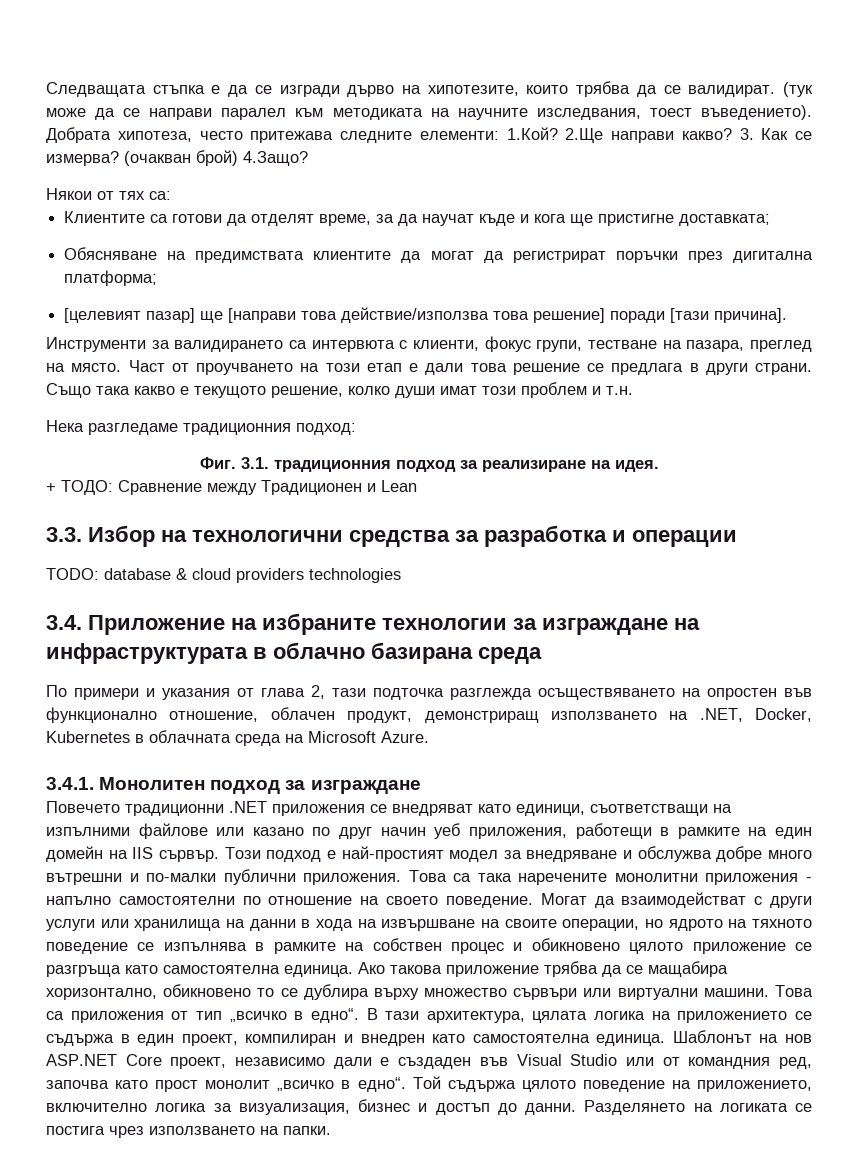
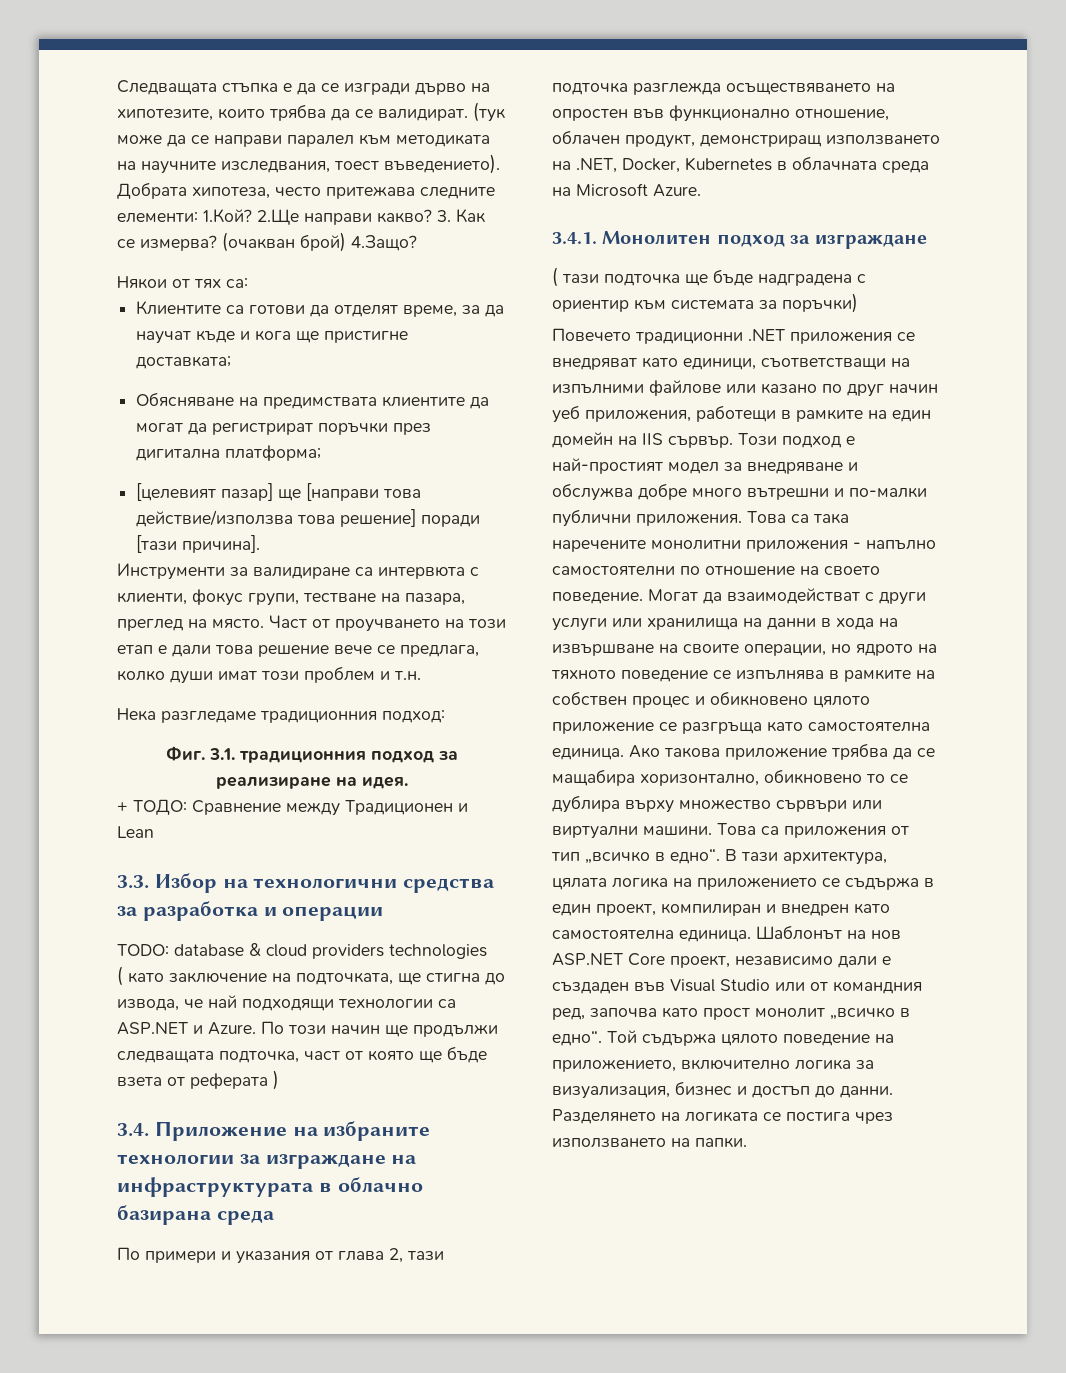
[174,340,284,352] валидирането -> [253,567,350,579] валидиране
[587,363,812,375] [46,383,343,398] се предлага в други страни. Също така какво е текущото решение, -> [334,645,479,657] вече се предлага,
(401, 575) none -> [117,966,505,986] [117,995,456,1011] [117,1021,498,1037] [117,1046,487,1063] [117,1070,279,1090] // ( като заключение на подточката, ще стигна до извода, че най подходящи технологии са ASP.NET и Azure. По този начин ще продължи следващата подточка, част от която ще бъде взета от реферата )
(421, 787) none -> [552,267,866,287] [552,293,858,313] // ( тази подточка ще бъде надградена с ориентир към системата за поръчки)

